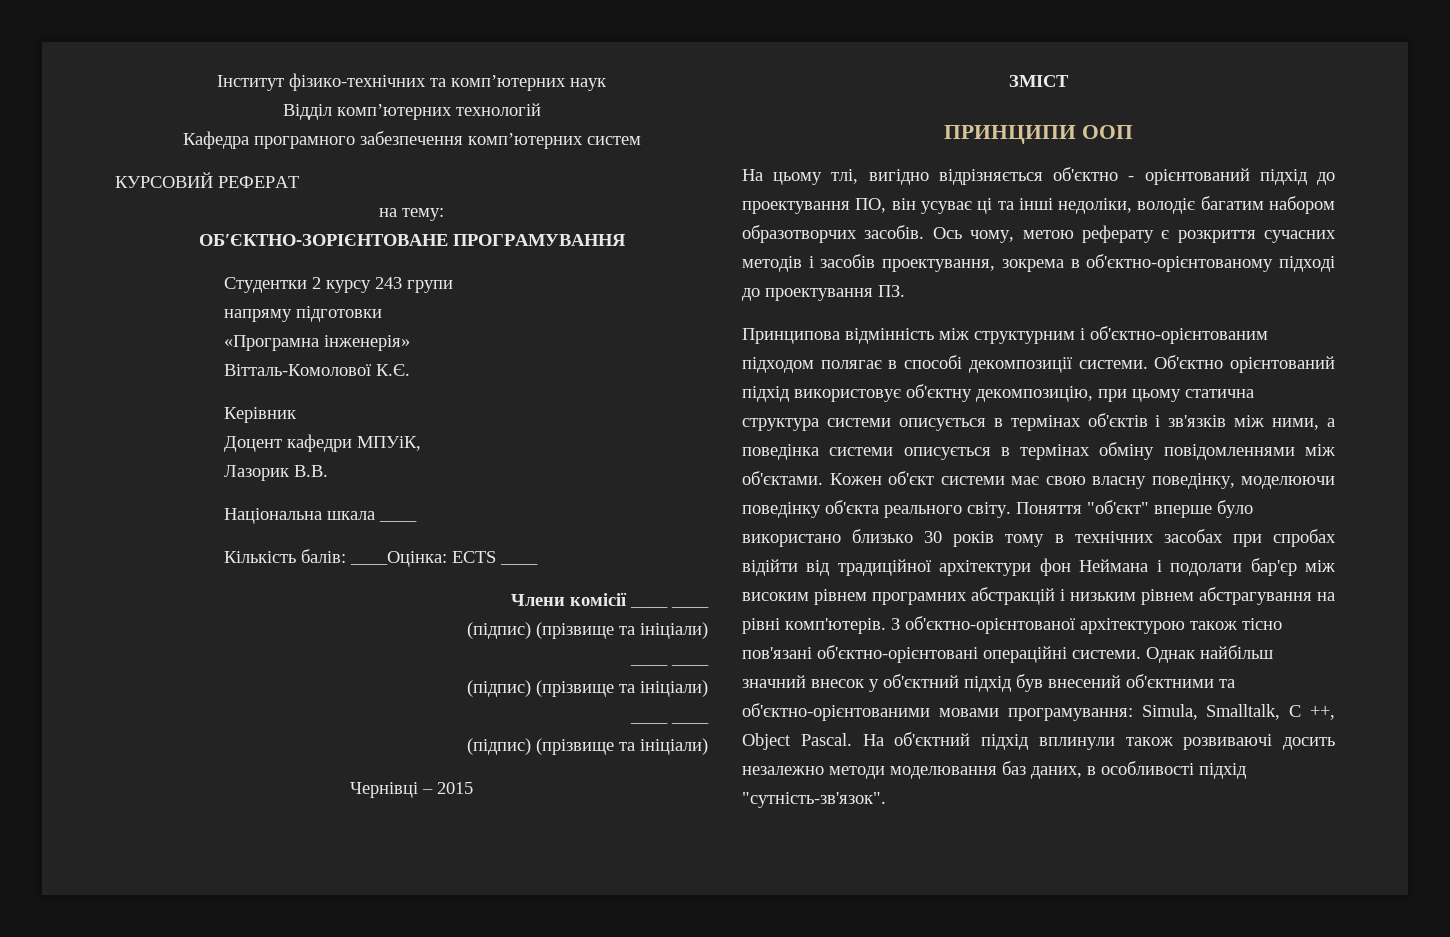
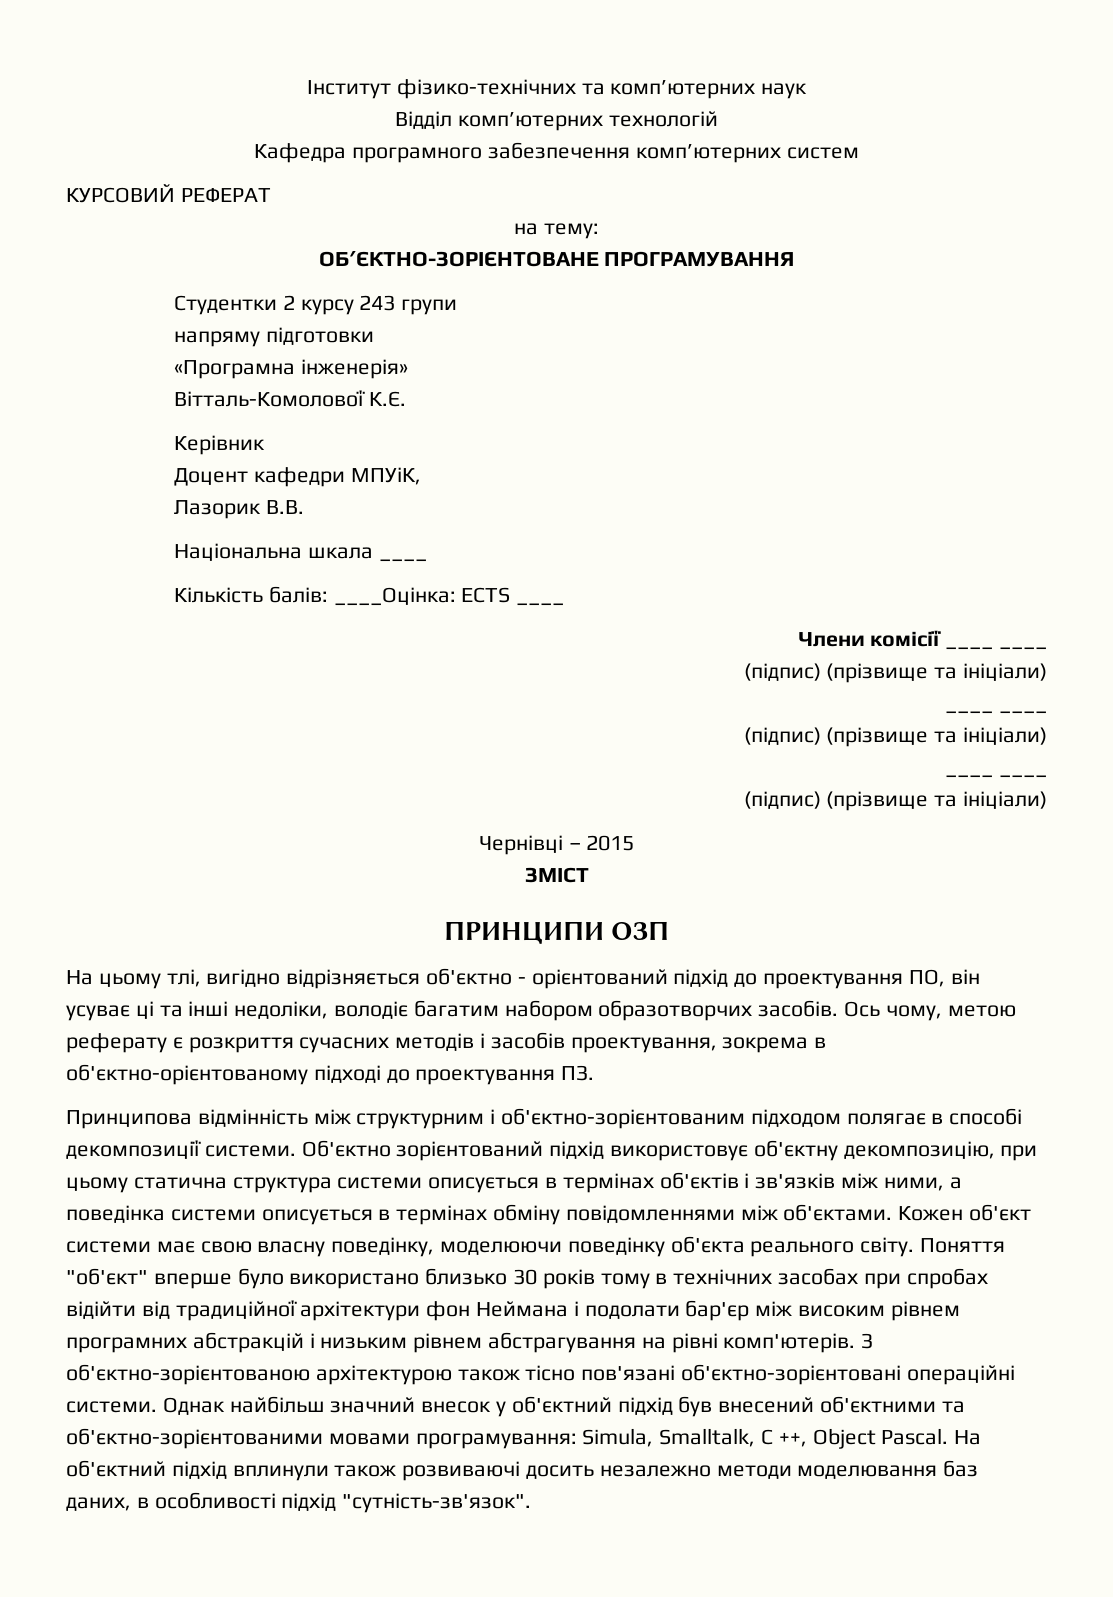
[1081,125,1133,139] ООП -> [611,921,670,940] ОЗП
[1090,326,1268,344] об'єктно-орієнтованим -> [501,1108,746,1129] об'єктно-зорієнтованим
[1230,356,1335,373] орієнтований -> [396,1141,544,1161] зорієнтований
[905,616,1076,634] об'єктно-орієнтованої -> [66,1364,310,1385] об'єктно-зорієнтованою
[817,645,978,663] об'єктно-орієнтовані -> [681,1364,902,1385] об'єктно-зорієнтовані
[742,703,930,721] об'єктно-орієнтованими -> [66,1428,323,1449] об'єктно-зорієнтованими

